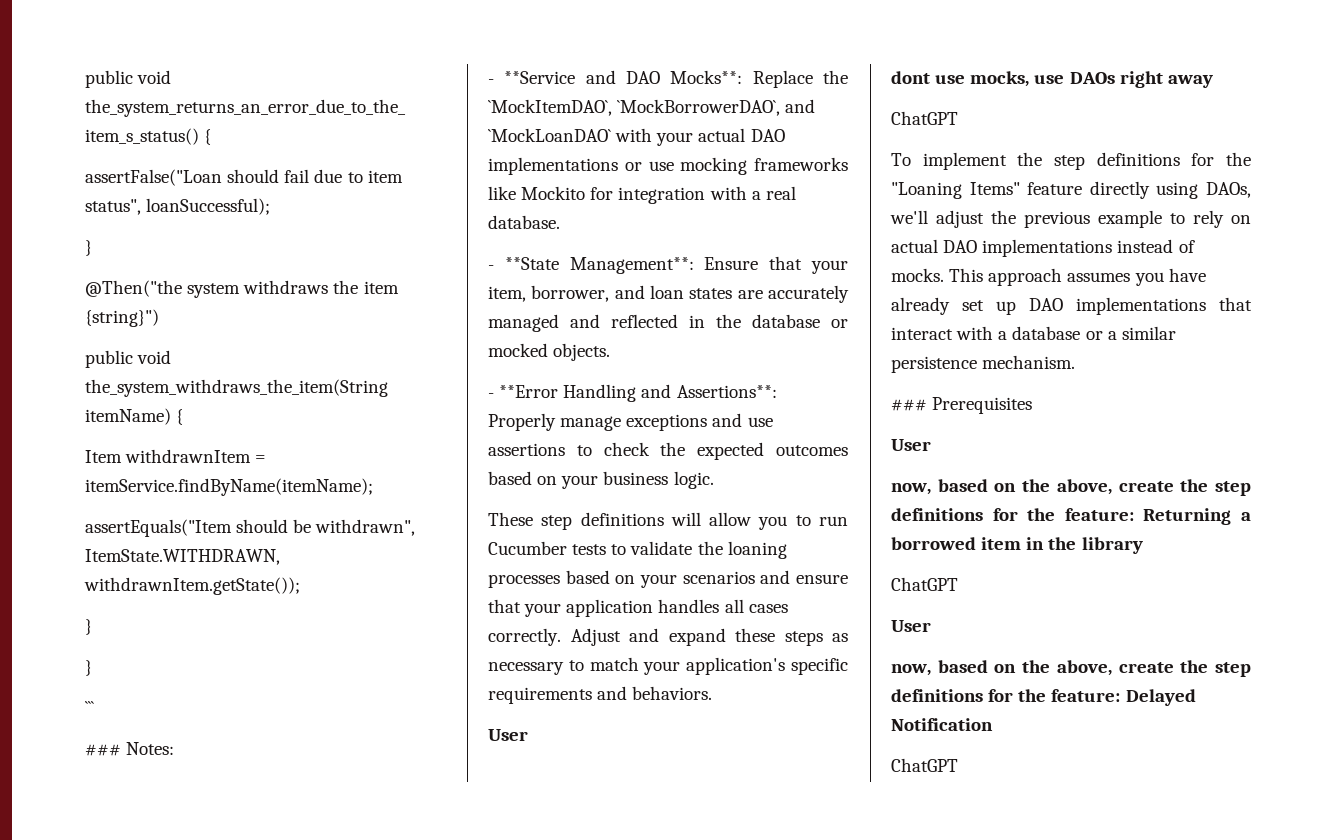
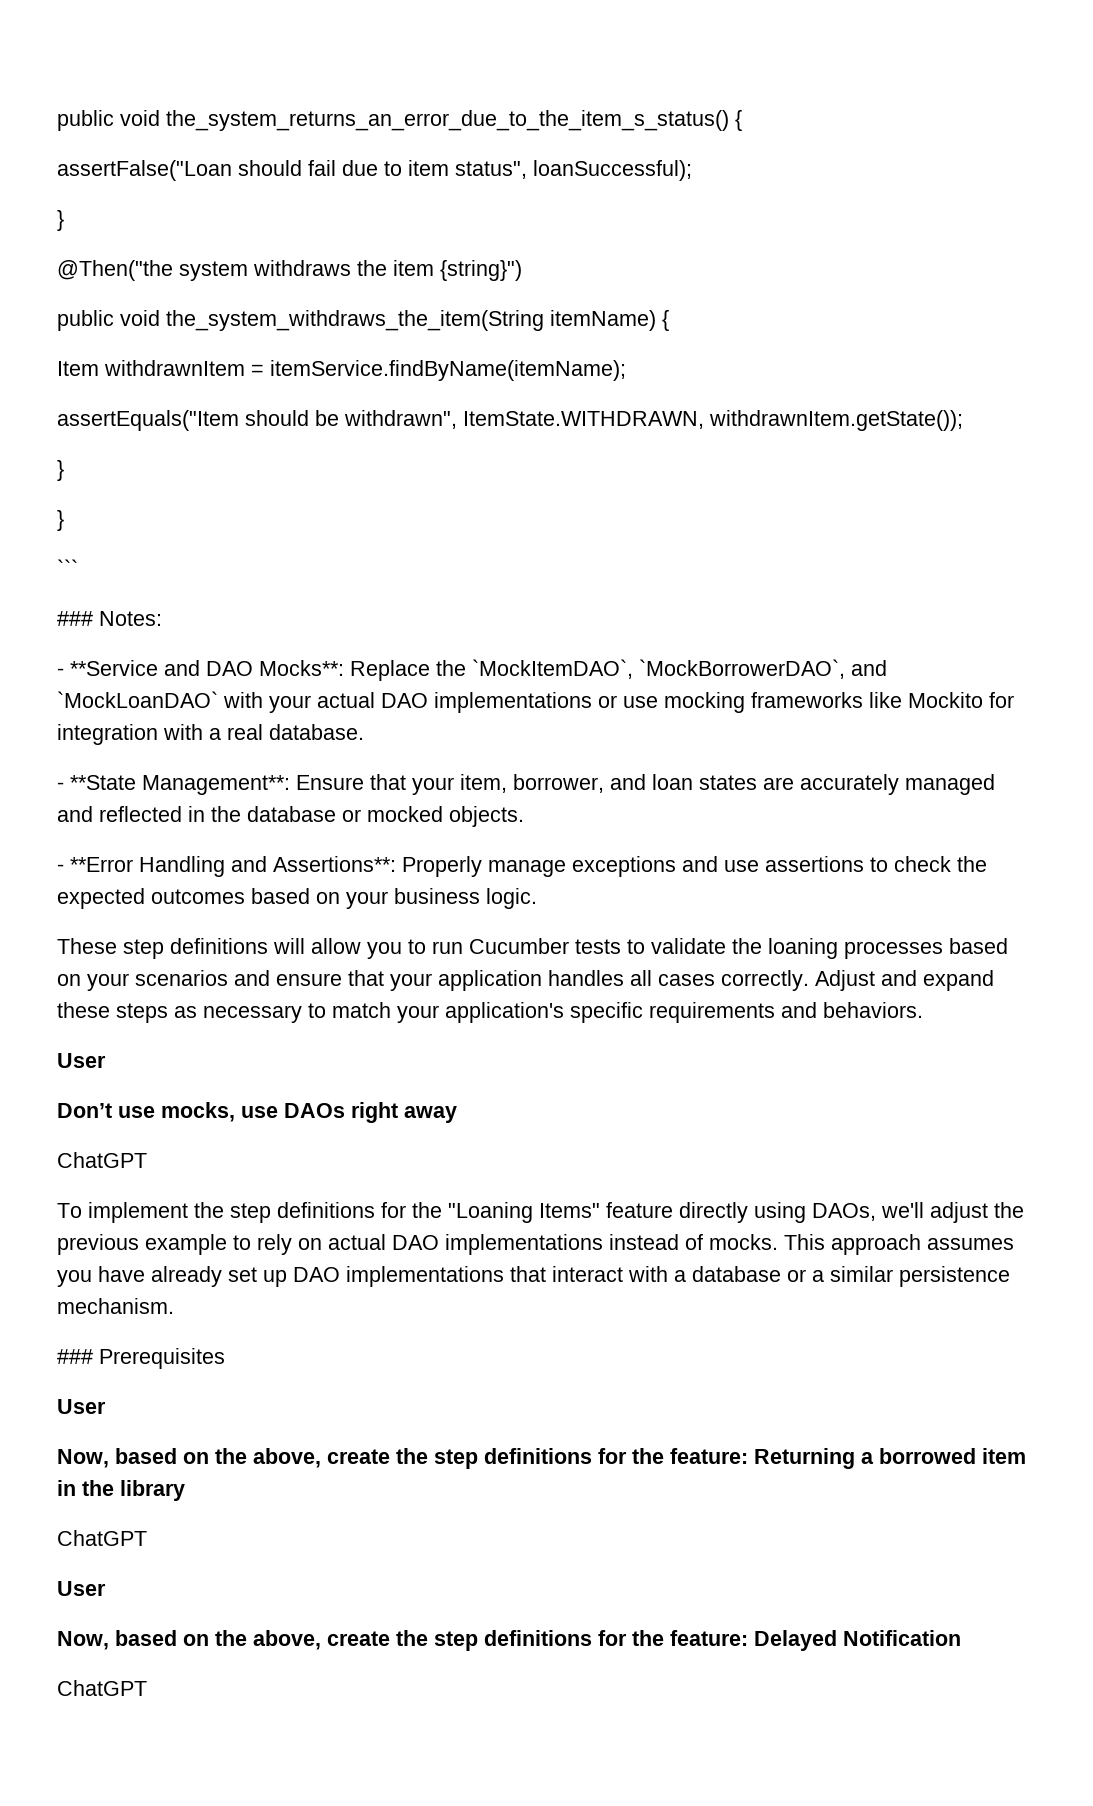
[891,71,930,84] dont -> [57,1103,112,1118] Don’t
[891,483,931,495] now, -> [57,1449,109,1468] Now,
[891,664,931,676] now, -> [57,1631,109,1650] Now,

